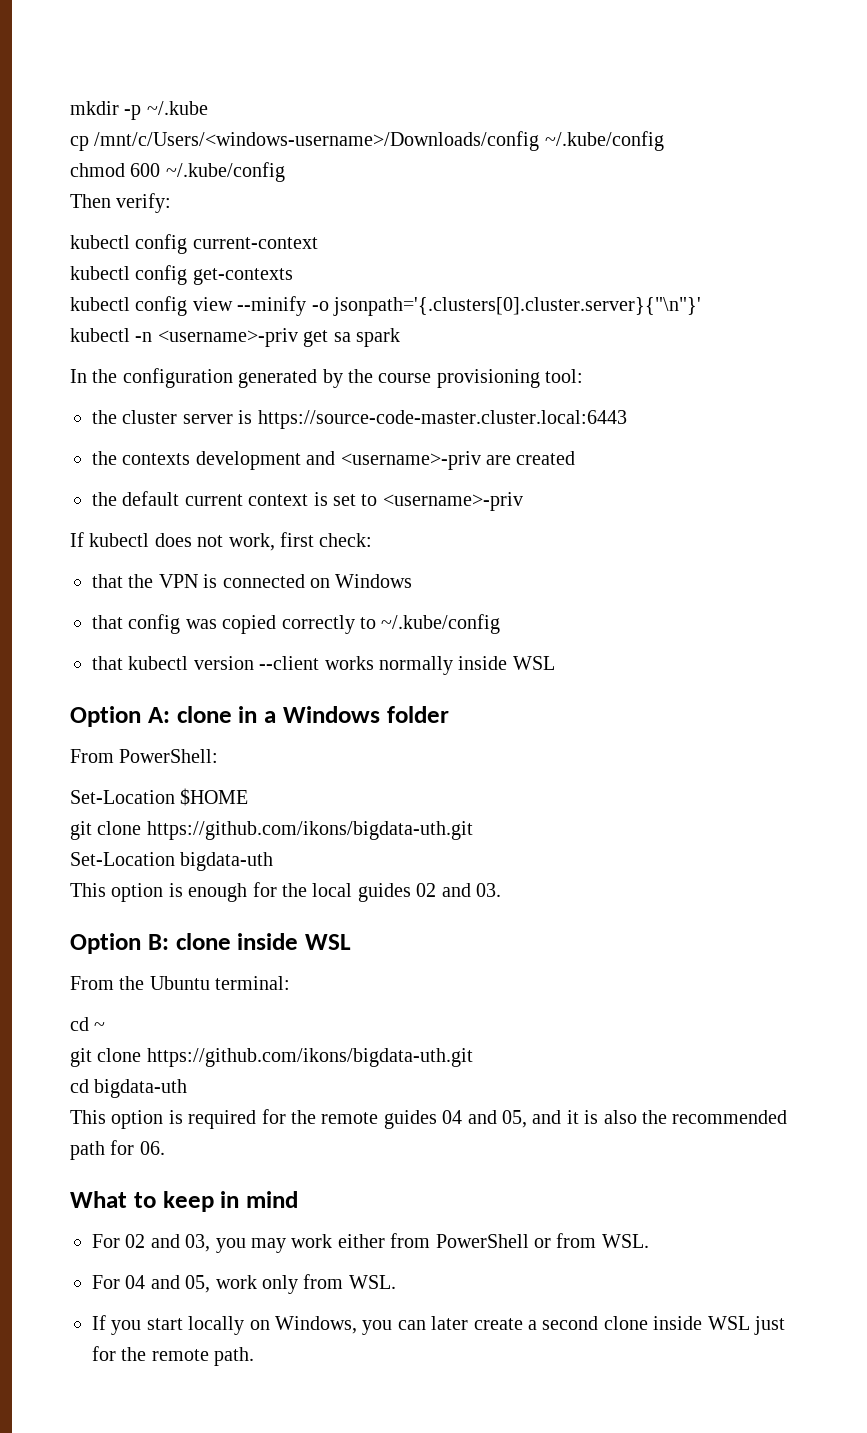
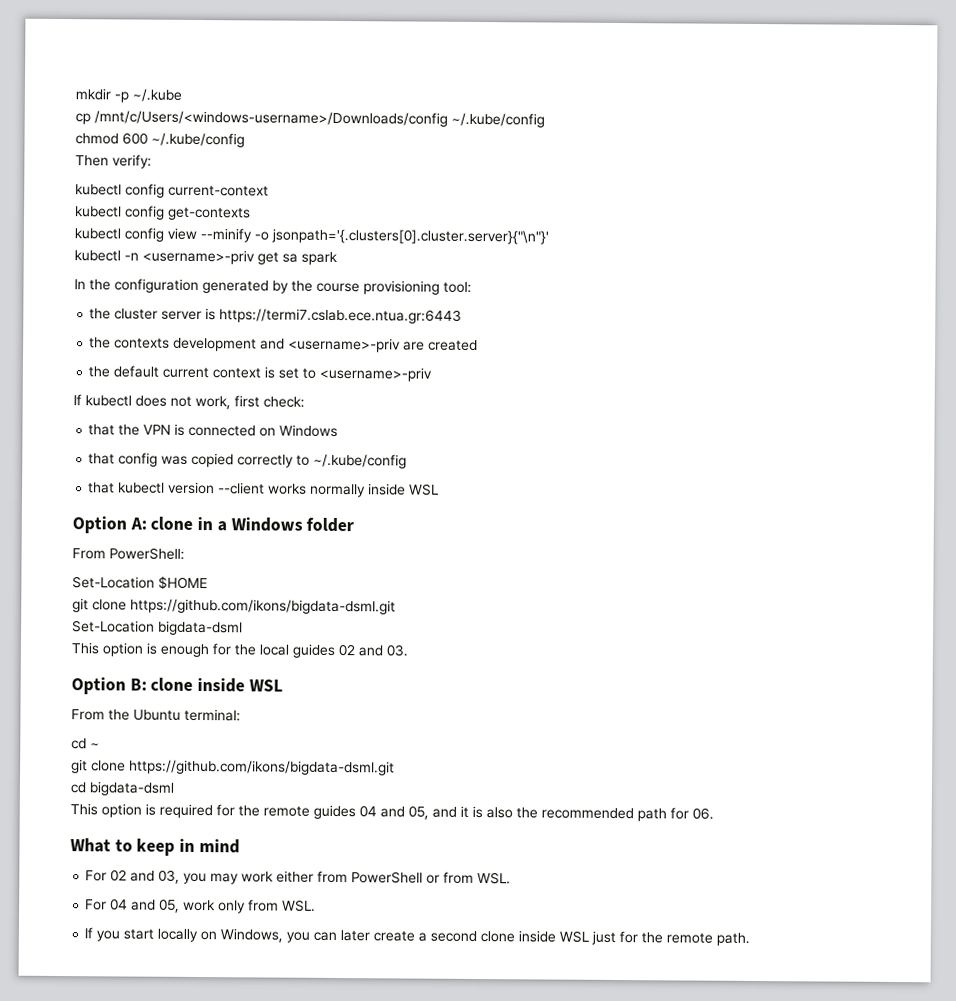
[257,410,627,429] https://source-code-master.cluster.local:6443 -> [219,308,463,324] https://termi7.cslab.ece.ntua.gr:6443
[146,821,473,840] [70,852,274,871] https://github.com/ikons/bigdata-uth.git // Set-Location bigdata-uth -> [130,598,396,615] [72,620,243,636] https://github.com/ikons/bigdata-dsml.git // Set-Location bigdata-dsml
[146,1048,473,1067] [70,1079,188,1098] https://github.com/ikons/bigdata-uth.git // cd bigdata-uth -> [129,759,395,776] [70,781,174,796] https://github.com/ikons/bigdata-dsml.git // cd bigdata-dsml

